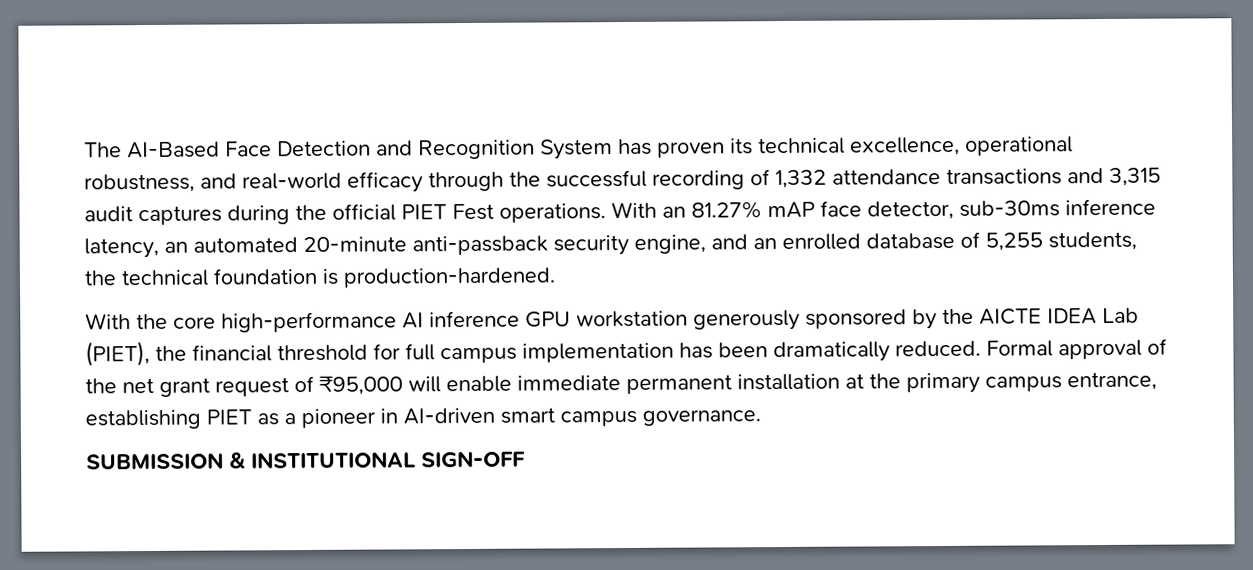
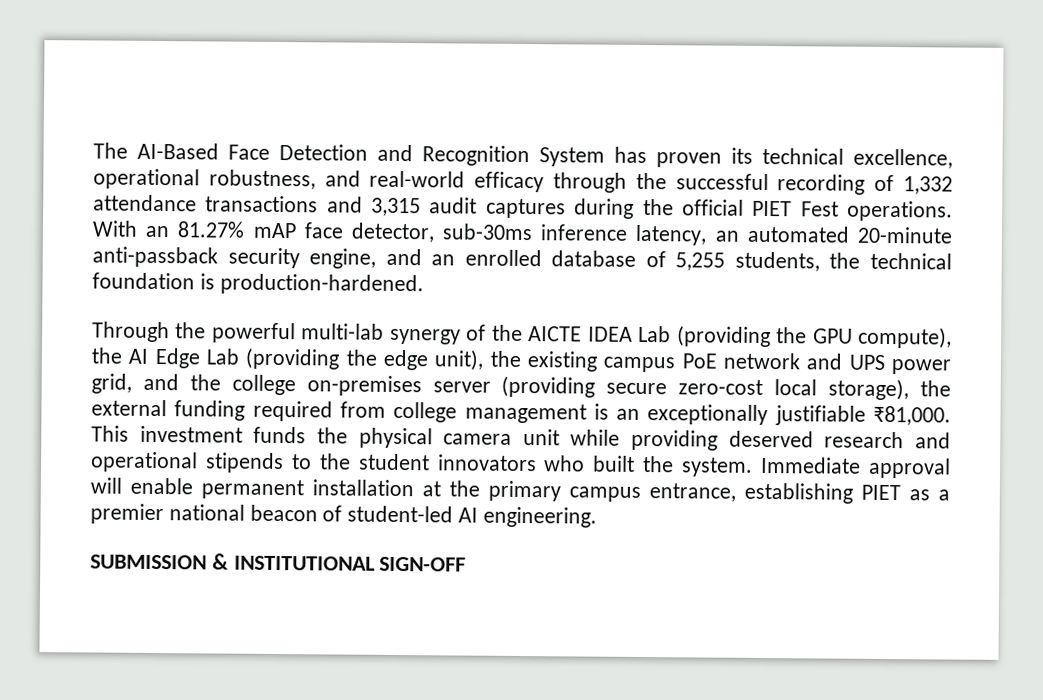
[85,307,1139,333] [85,338,1167,367] [85,375,403,397] With the core high-performance AI inference GPU workstation generously sponsored by the AICTE IDEA Lab (PIET), the financial threshold for full campus implementation has been dramatically reduced. Formal approval of the net grant request of ₹95,000 -> [92,321,952,349] [91,347,952,375] [91,373,951,401] [91,399,951,426] [91,425,951,451] [90,451,951,479] Through the powerful multi-lab synergy of the AICTE IDEA Lab (providing the GPU compute), the AI Edge Lab (providing the edge unit), the existing campus PoE network and UPS power grid, and the college on-premises server (providing secure zero-cost local storage), the external funding required from college management is an exceptionally justifiable ₹81,000. This investment funds the physical camera unit while providing deserved research and operational stipends to the student innovators who built the system. Immediate approval
[517,375,621,391] immediate -> (193, 486) none
[301,407,761,429] pioneer in AI-driven smart campus governance. -> [90,503,597,528] premier national beacon of student-led AI engineering.

